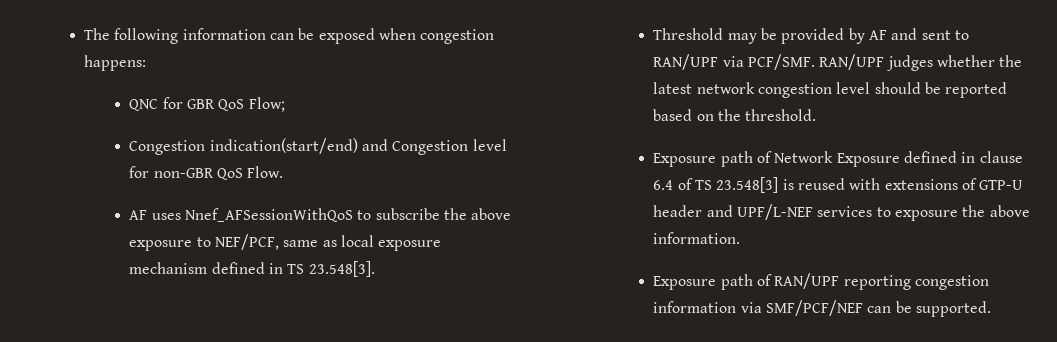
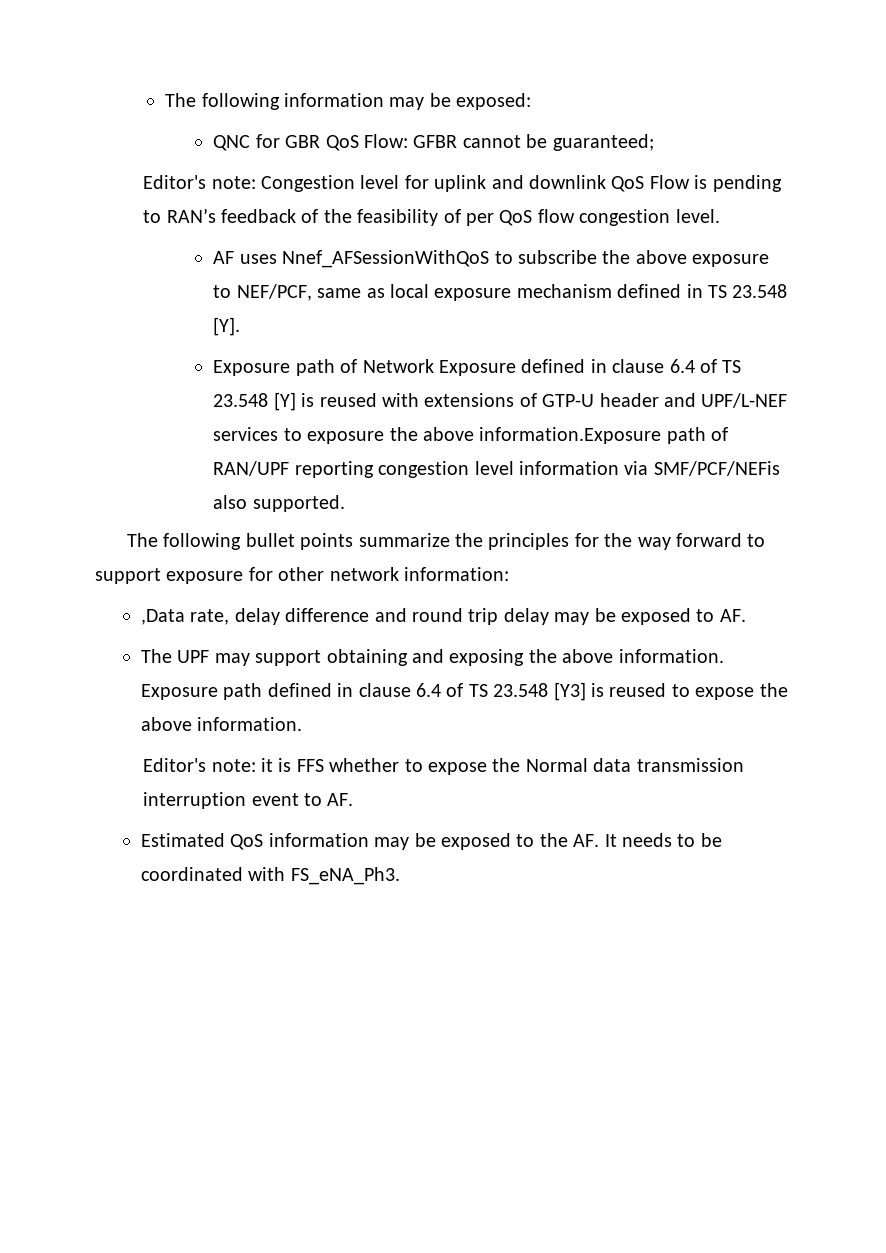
[269,28,495,44] [83,55,146,71] [129,97,285,112] [129,138,507,155] [129,166,284,180] can be exposed when congestion happens: // QNC for GBR QoS Flow; // Congestion indication(start/end) and Congestion level for non-GBR QoS Flow. -> [389,93,532,110] [213,134,654,151] [143,175,782,192] [143,208,720,226] may be exposed: // QNC for GBR QoS Flow: GFBR cannot be guaranteed; // Editor's note: Congestion level for uplink and downlink QoS Flow is pending to RAN’s feedback of the feasibility of per QoS flow congestion level.
[308,261,375,277] [653,28,969,44] [653,54,1023,71] [653,82,1008,98] [653,109,817,121] 23.548[3]. // Threshold may be provided by AF and sent to RAN/UPF via PCF/SMF. RAN/UPF judges whether the latest network congestion level should be reported based on the threshold. -> [732,284,788,298] [213,317,241,336] 23.548 [Y].
[716,177,779,193] 23.548[3] -> [213,392,296,411] 23.548 [Y]
[653,232,741,244] [653,276,717,290] information. // Exposure -> [479,427,662,444] information.Exposure
(989, 282) none -> [474,461,514,475] level
[766,300,991,317] SMF/PCF/NEF can be supported. -> [653,461,780,476] [213,495,345,512] [127,533,766,550] [95,567,509,584] [141,608,746,625] [141,649,724,666] [141,682,788,701] [141,717,303,731] [143,758,744,775] [143,792,354,809] [141,833,722,850] [141,867,400,885] SMF/PCF/NEFis also supported. // The following bullet points summarize the principles for the way forward to support exposure for other network information: // ,Data rate, delay difference and round trip delay may be exposed to AF. // The UPF may support obtaining and exposing the above information. Exposure path defined in clause 6.4 of TS 23.548 [Y3] is reused to expose the above information. // Editor's note: it is FFS whether to expose the Normal data transmission interruption event to AF. // Estimated QoS information may be exposed to the AF. It needs to be coordinated with FS_eNA_Ph3.

